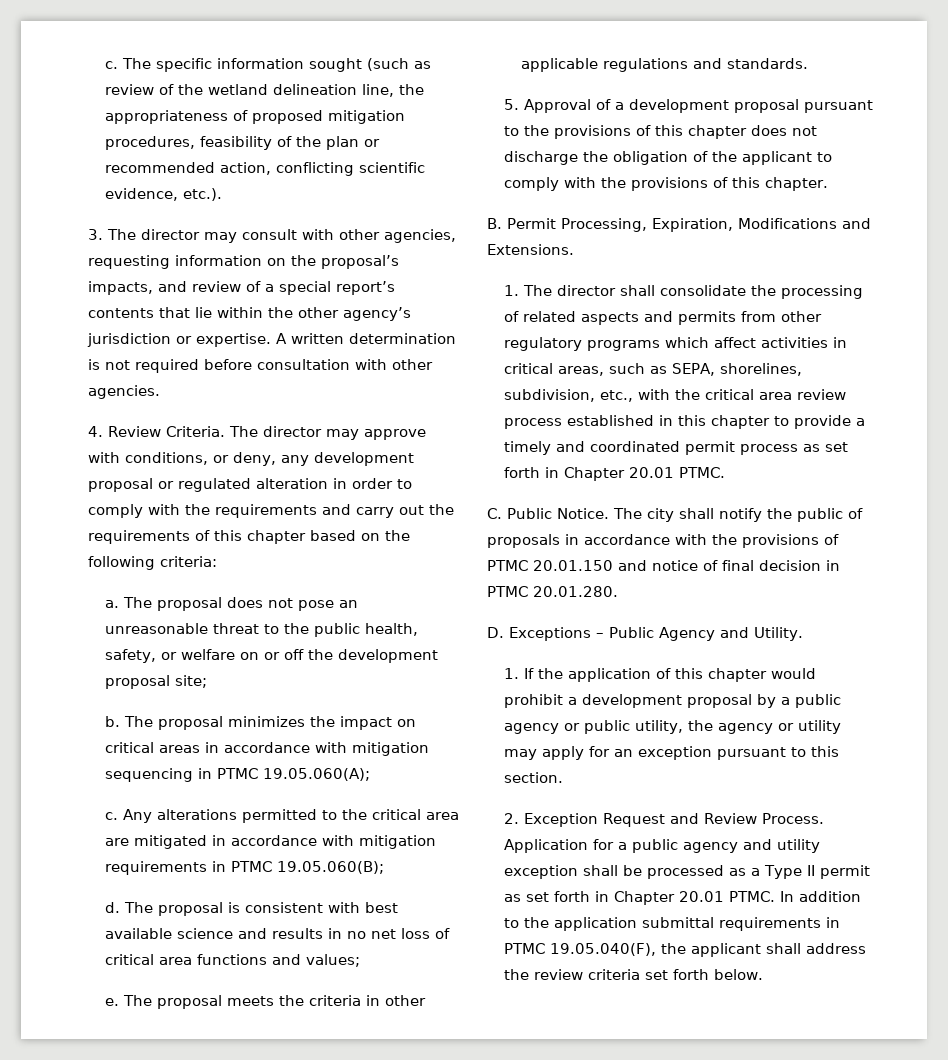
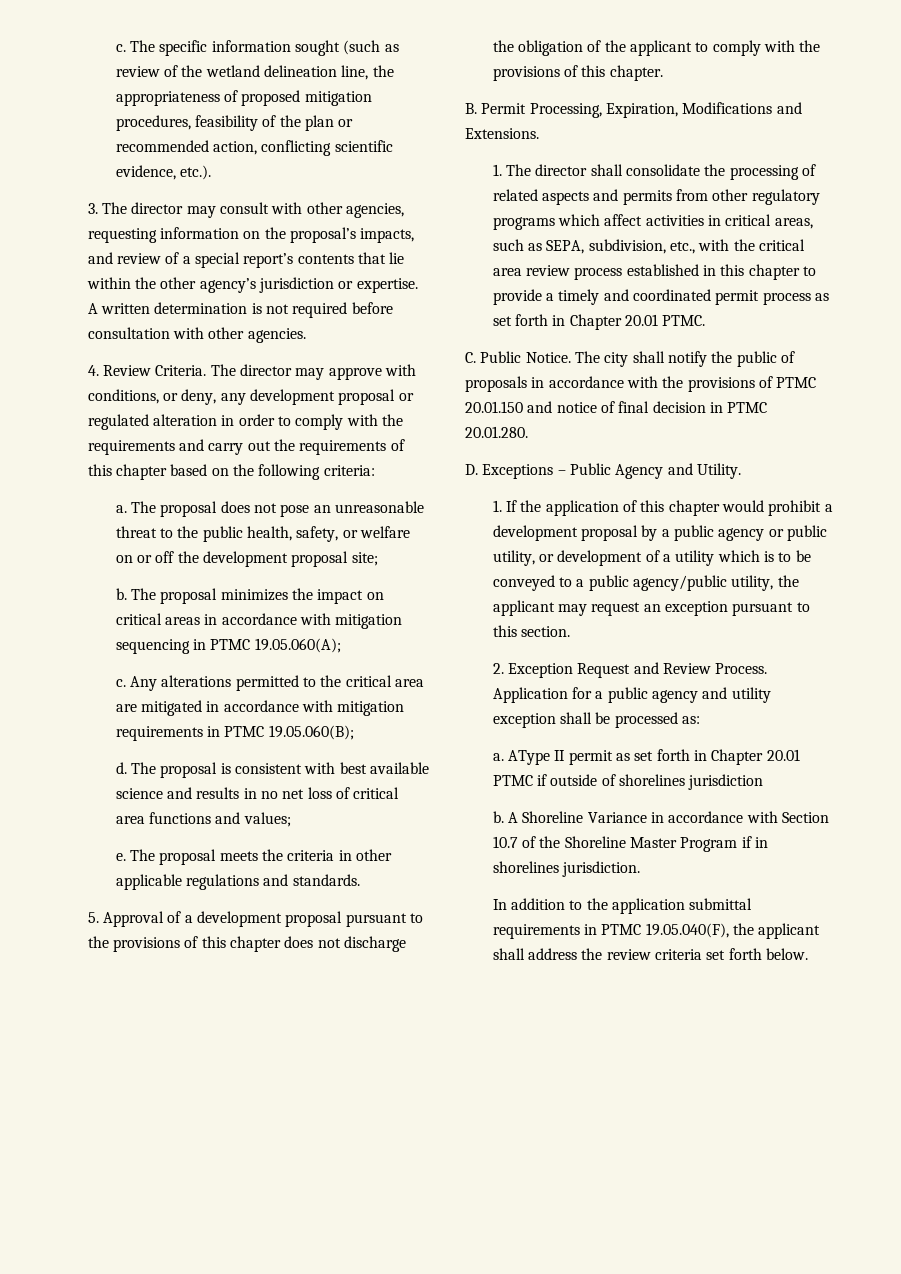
[719,363,802,376] shorelines, -> (585, 247) none
[687,720,841,734] [503,746,610,760] the agency or utility may apply for -> [539,550,811,566] [492,575,799,591] [492,600,641,616] or development of a utility which is to be conveyed to a public agency/public utility, the applicant may request
[728,865,802,879] as a Type -> [682,716,701,724] [492,750,551,765] as: // a. AType
[728,891,775,902] PTMC. -> [492,774,764,790] [492,811,830,823] [492,836,769,852] [492,861,641,877] PTMC if outside of shorelines jurisdiction // b. A Shoreline Variance in accordance with Section 10.7 of the Shoreline Master Program if in shorelines jurisdiction. //

